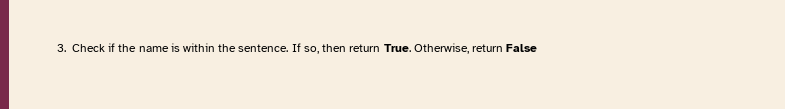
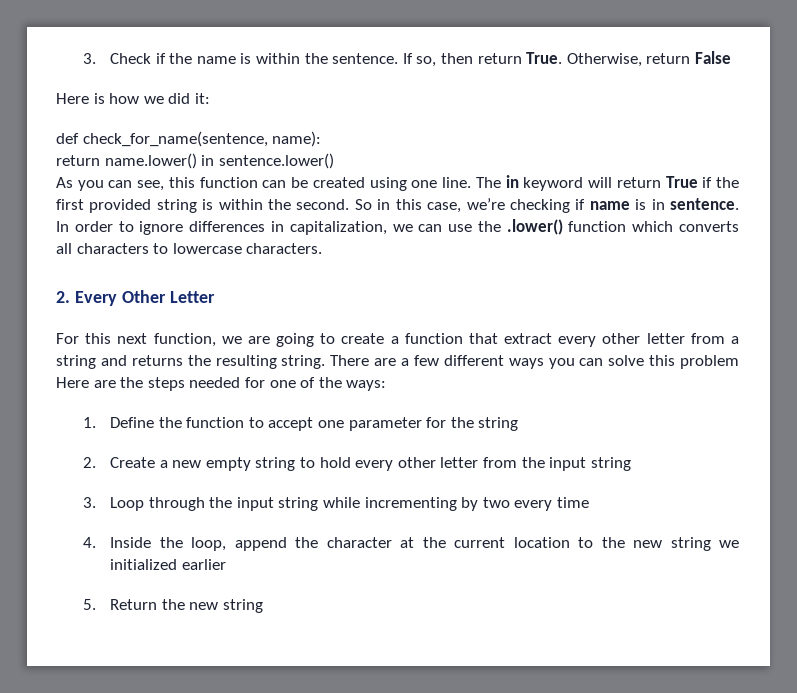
(538, 48) none -> [56,93,210,104] [56,131,322,147] [56,153,334,169] [56,175,739,191] [56,198,739,213] [56,219,739,235] [56,243,323,254] [56,290,215,306] [56,333,739,347] [56,355,739,369] [56,377,387,391] [83,417,519,431] [83,457,631,471] [83,497,589,511] [83,537,739,551] [110,559,226,570] [83,599,263,613] // Here is how we did it: // def check_for_name(sentence, name): // return name.lower() in sentence.lower() // As you can see, this function can be created using one line. The in keyword will return True if the first provided string is within the second. So in this case, we’re checking if name is in sentence. In order to ignore differences in capitalization, we can use the .lower() function which converts all characters to lowercase characters. // 2. Every Other Letter // For this next function, we are going to create a function that extract every other letter from a string and returns the resulting string. There are a few different ways you can solve this problem Here are the steps needed for one of the ways: // 1. Define the function to accept one parameter for the string // 2. Create a new empty string to hold every other letter from the input string // 3. Loop through the input string while incrementing by two every time // 4. Inside the loop, append the character at the current location to the new string we initialized earlier // 5. Return the new string

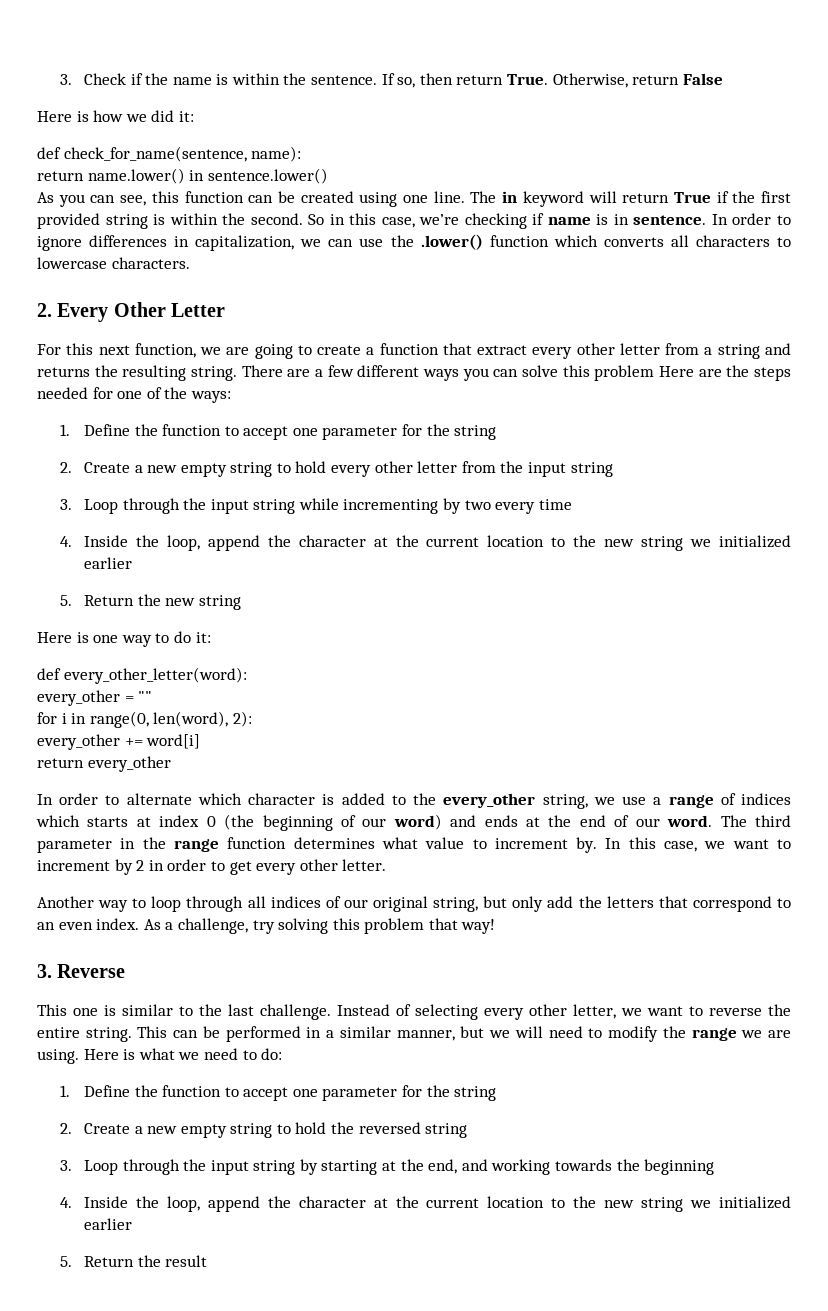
(263, 606) none -> [37,631,211,647] [37,667,247,684] [37,690,153,706] [37,711,252,728] [37,734,201,750] [37,756,171,772] [37,793,792,809] [36,814,792,831] [37,837,791,853] [37,859,387,875] [37,896,791,912] [37,918,496,934] [37,964,126,978] [37,1004,791,1020] [37,1026,791,1042] [37,1048,283,1064] [60,1085,497,1101] [60,1122,468,1138] [60,1159,715,1175] [60,1196,791,1212] [83,1218,132,1230] [60,1255,208,1267] // Here is one way to do it: // def every_other_letter(word): // every_other = "" // for i in range(0, len(word), 2): // every_other += word[i] // return every_other // In order to alternate which character is added to the every_other string, we use a range of indices which starts at index 0 (the beginning of our word) and ends at the end of our word. The third parameter in the range function determines what value to increment by. In this case, we want to increment by 2 in order to get every other letter. // Another way to loop through all indices of our original string, but only add the letters that correspond to an even index. As a challenge, try solving this problem that way! // 3. Reverse // This one is similar to the last challenge. Instead of selecting every other letter, we want to reverse the entire string. This can be performed in a similar manner, but we will need to modify the range we are using. Here is what we need to do: // 1. Define the function to accept one parameter for the string // 2. Create a new empty string to hold the reversed string // 3. Loop through the input string by starting at the end, and working towards the beginning // 4. Inside the loop, append the character at the current location to the new string we initialized earlier // 5. Return the result

